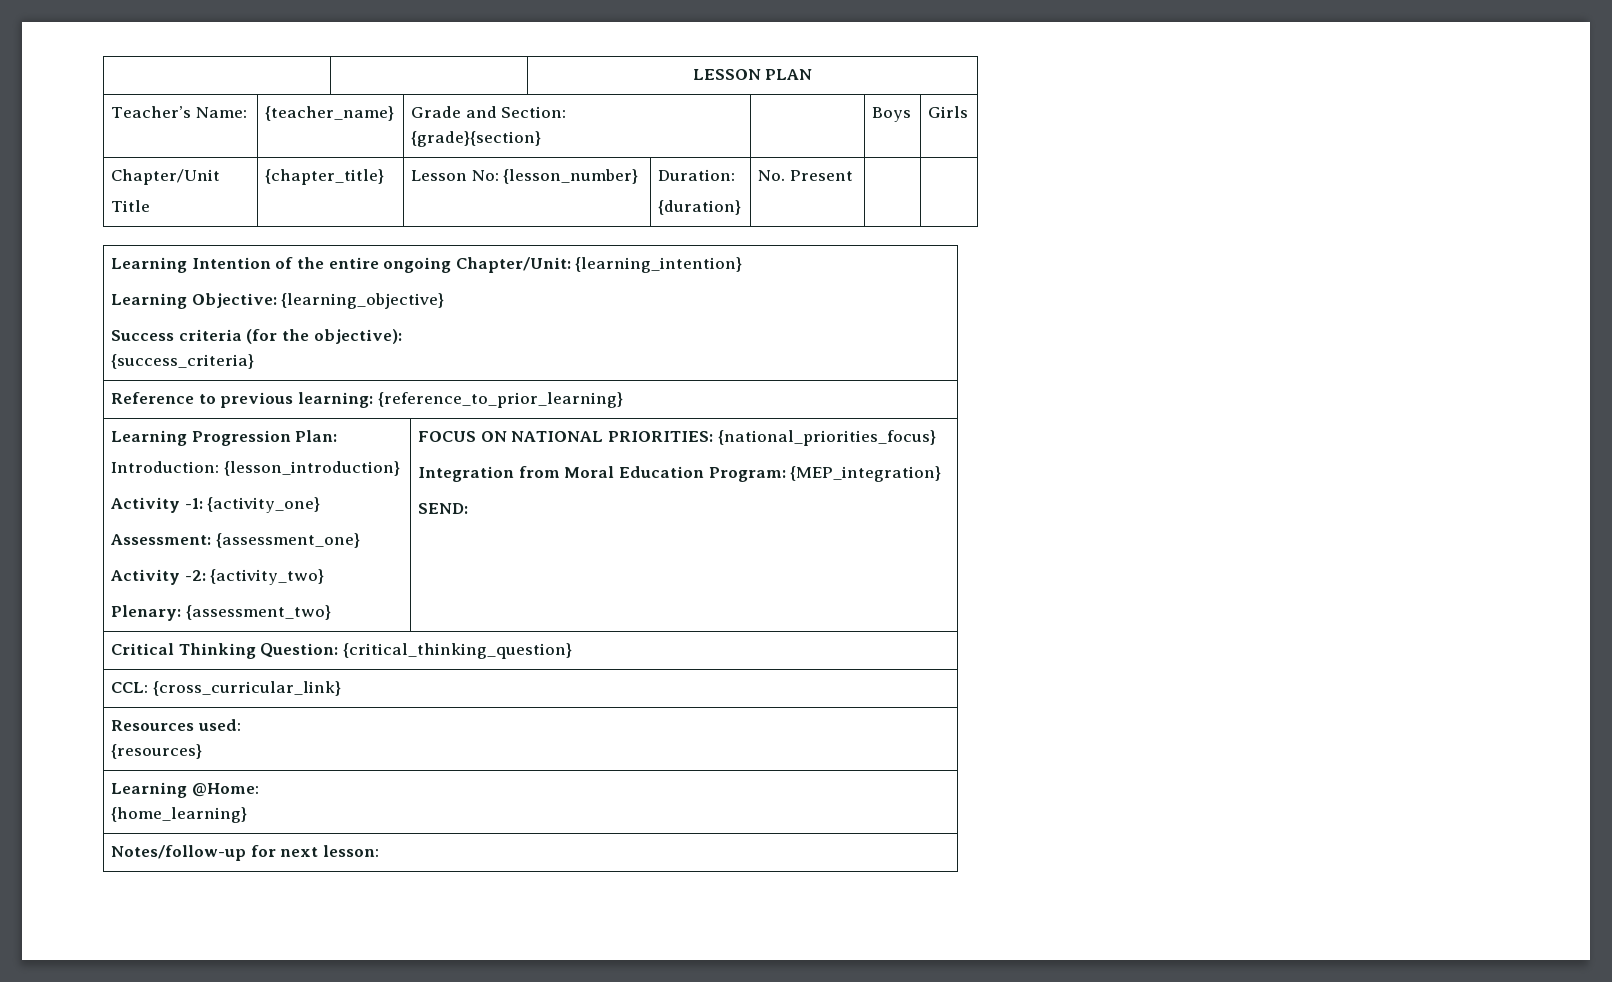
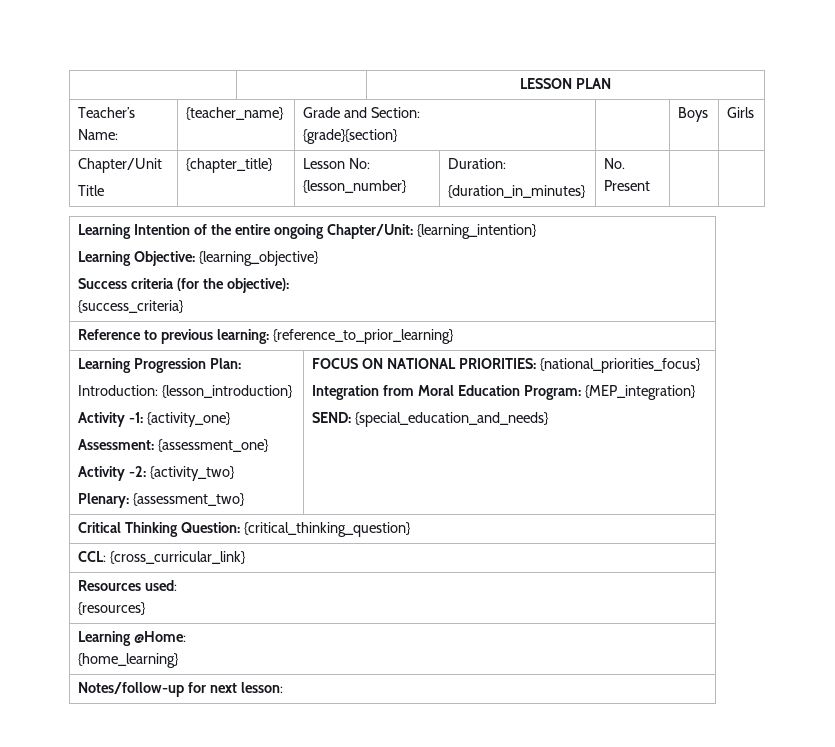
[658,200,742,215] {duration} -> [448,185,587,198] {duration_in_minutes}
(469, 508) none -> [355,412,550,427] {special_education_and_needs}

